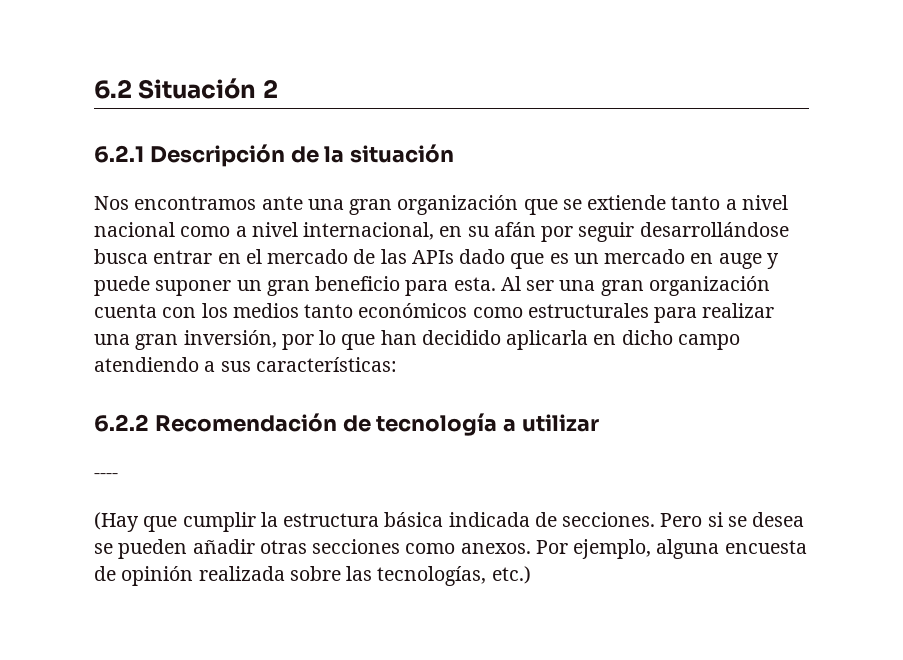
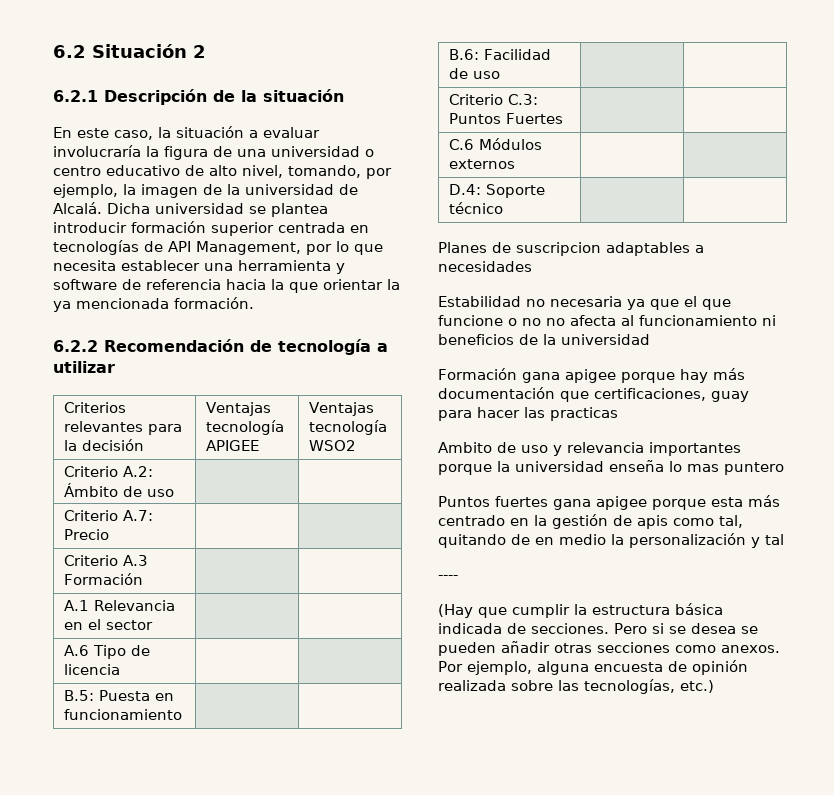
[94,195,788,215] [94,222,789,242] [94,249,779,269] [94,276,770,296] [94,303,775,323] [94,330,740,350] [94,357,397,372] Nos encontramos ante una gran organización que se extiende tanto a nivel nacional como a nivel internacional, en su afán por seguir desarrollándose busca entrar en el mercado de las APIs dado que es un mercado en auge y puede suponer un gran beneficio para esta. Al ser una gran organización cuenta con los medios tanto económicos como estructurales para realizar una gran inversión, por lo que han decidido aplicarla en dicho campo atendiendo a sus características: -> [53,126,320,140] [53,145,374,160] [53,165,392,179] [53,184,358,198] [53,202,328,217] [53,221,369,236] [53,240,383,255] [53,260,345,274] [53,279,400,293] [53,297,254,312] En este caso, la situación a evaluar involucraría la figura de una universidad o centro educativo de alto nivel, tomando, por ejemplo, la imagen de la universidad de Alcalá. Dicha universidad se plantea introducir formación superior centrada en tecnologías de API Management, por lo que necesita establecer una herramienta y software de referencia hacia la que orientar la ya mencionada formación.
(600, 423) none -> [64,402,127,413] [64,421,183,435] [64,439,145,451] [206,402,272,416] [206,420,285,435] [206,440,260,451] [309,402,375,416] [309,420,388,435] [309,440,357,451] [64,466,154,477] [64,483,175,497] [64,510,154,521] [64,529,110,540] [64,555,149,566] [64,573,144,585] [64,600,176,611] [64,619,154,630] [64,645,151,659] [64,664,121,675] [64,690,175,701] [64,709,183,720] [449,49,552,60] [449,68,501,79] [449,94,539,105] [449,113,564,124] [449,138,543,150] [449,159,516,169] [449,184,546,198] [449,202,504,214] [438,242,704,256] [438,261,532,272] [438,296,731,310] [438,315,776,326] [438,334,650,345] [438,368,745,383] [438,387,749,402] [438,407,618,421] [438,442,741,456] [438,460,784,475] [438,495,780,510] [438,514,743,529] [438,533,784,548] // Criterios relevantes para la decisión | Ventajas tecnología APIGEE | Ventajas tecnología WSO2 // Criterio A.2: Ámbito de uso | | // Criterio A.7: Precio | | // Criterio A.3 Formación | | // A.1 Relevancia en el sector | | // A.6 Tipo de licencia | | // B.5: Puesta en funcionamiento | | // B.6: Facilidad de uso | | // Criterio C.3: Puntos Fuertes | | // C.6 Módulos externos | | // D.4: Soporte técnico | | // Planes de suscripcion adaptables a necesidades // Estabilidad no necesaria ya que el que funcione o no no afecta al funcionamiento ni beneficios de la universidad // Formación gana apigee porque hay más documentación que certificaciones, guay para hacer las practicas // Ambito de uso y relevancia importantes porque la universidad enseña lo mas puntero // Puntos fuertes gana apigee porque esta más centrado en la gestión de apis como tal, quitando de en medio la personalización y tal

